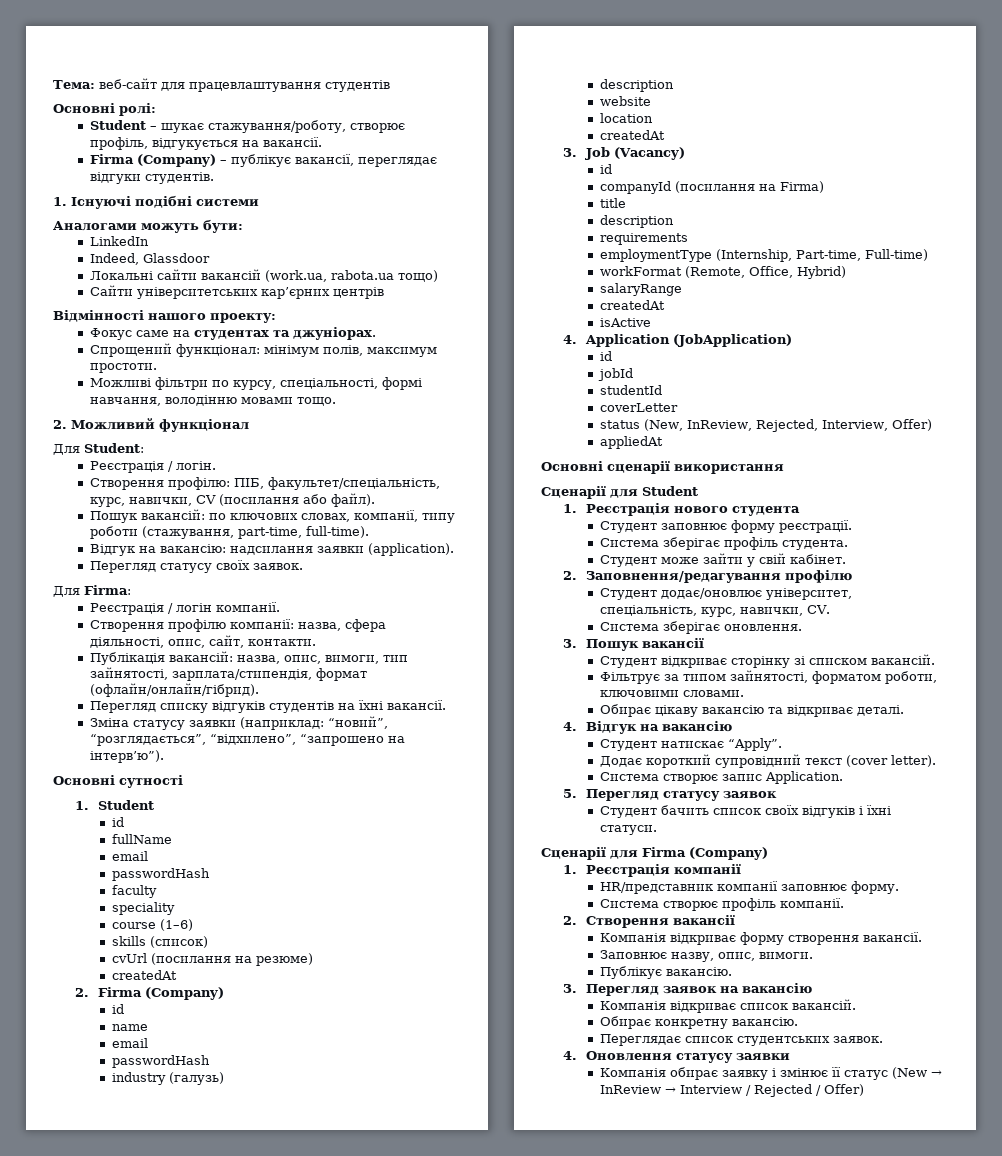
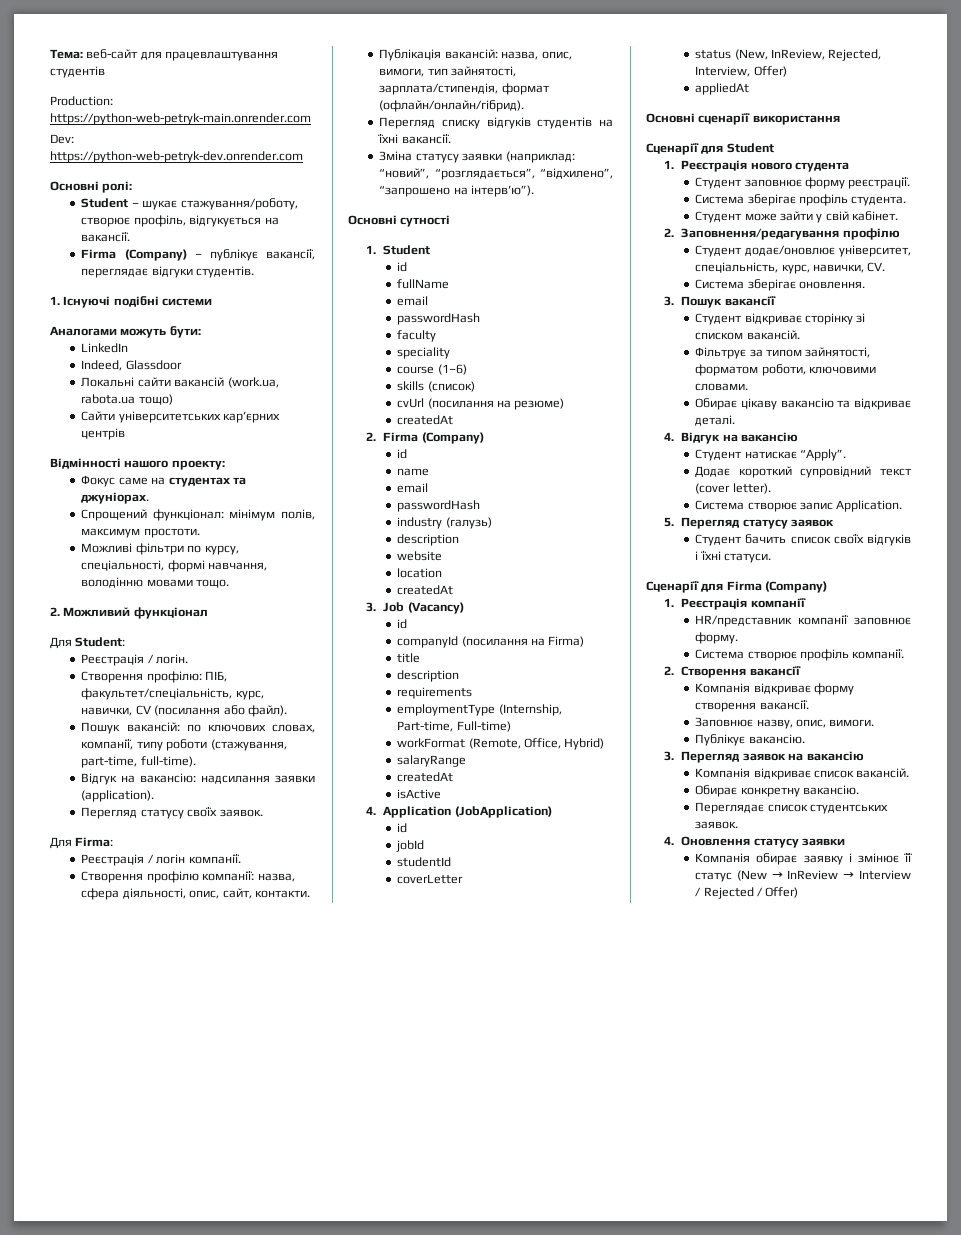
(390, 86) none -> [50,96,113,106] [50,113,311,125] [50,134,74,144] [50,151,303,163] // Production: https://python-web-petryk-main.onrender.com // Dev: https://python-web-petryk-dev.onrender.com

